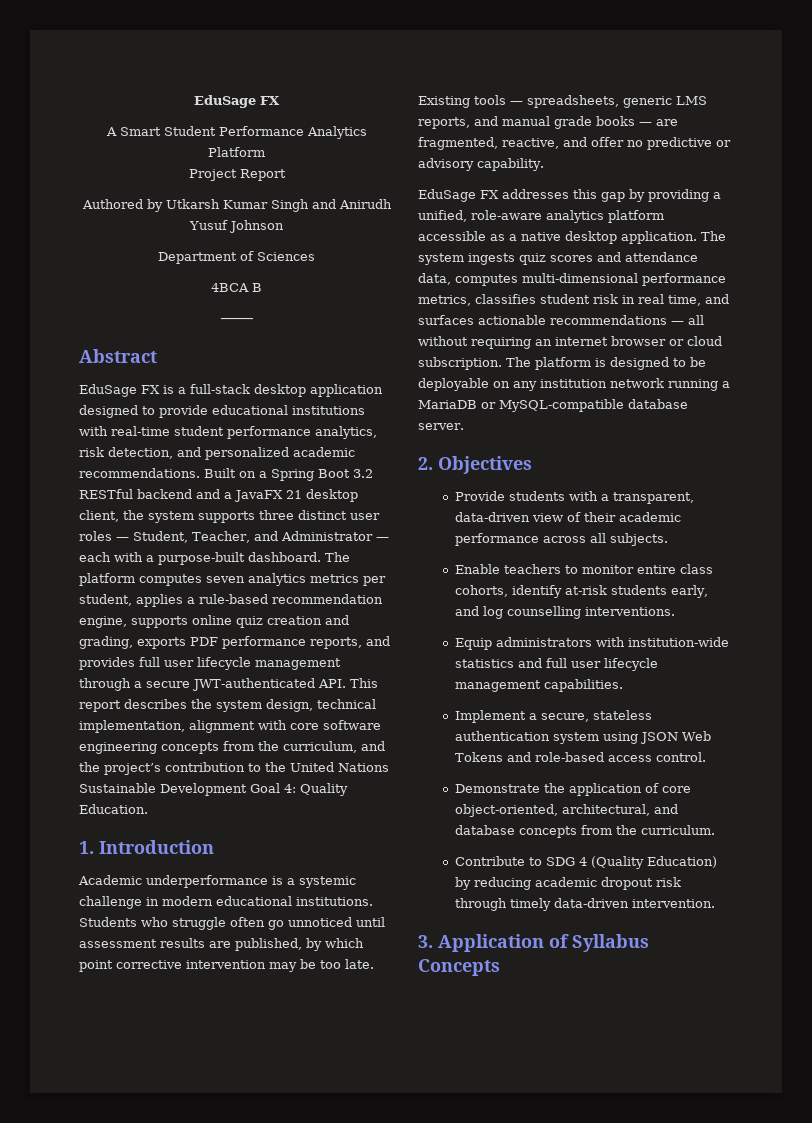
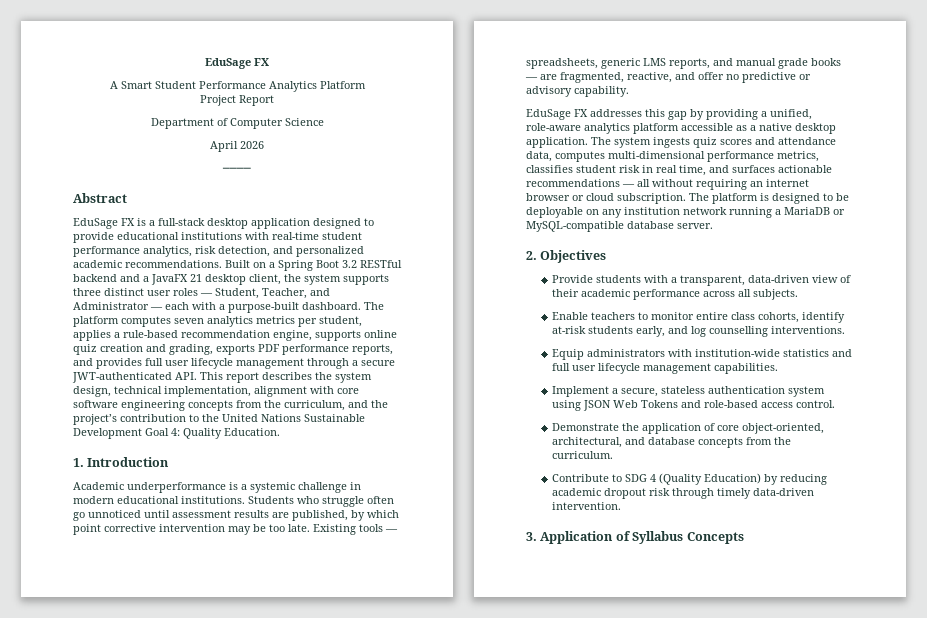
[81,199,392,212] [189,220,284,233] [158,251,315,264] [211,283,262,292] Authored by Utkarsh Kumar Singh and Anirudh Yusuf Johnson // Department of Sciences // 4BCA B -> [150,118,324,129] [210,141,264,152] Department of Computer Science // April 2026

